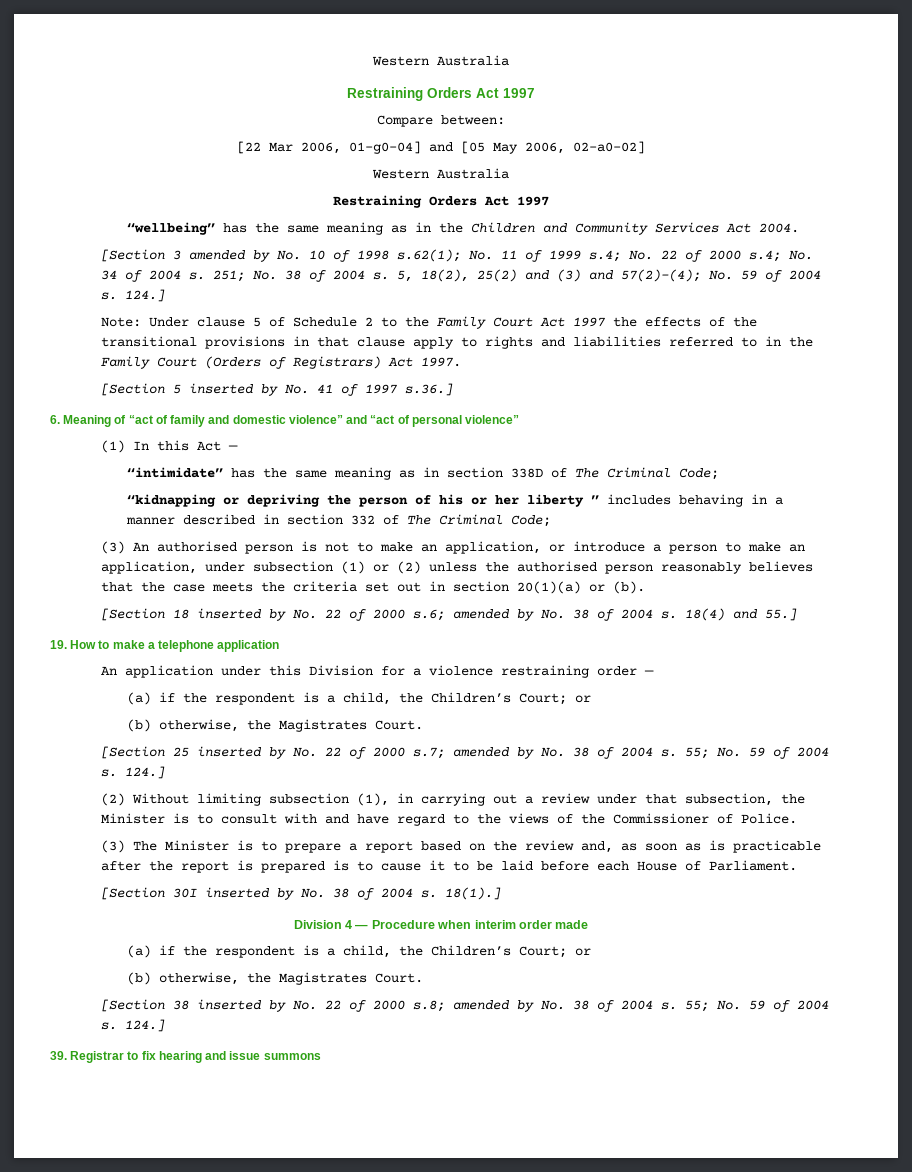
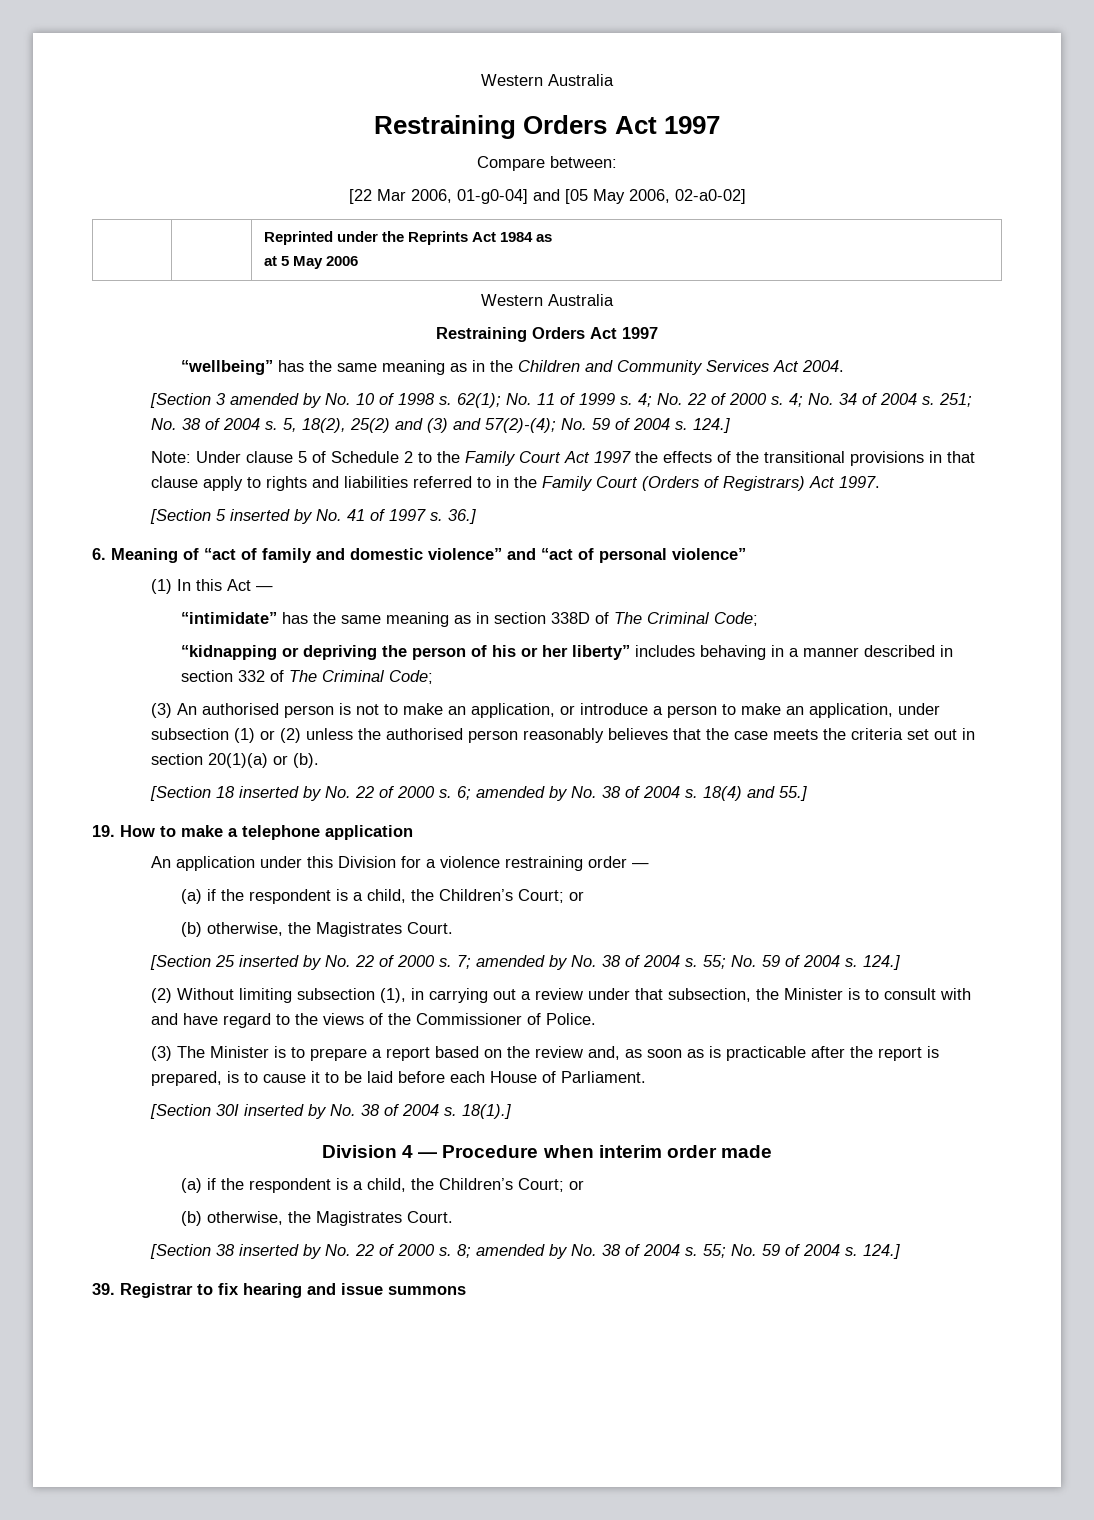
(645, 147) none -> [264,231,553,245] [264,256,359,269] // | | Reprinted under the Reprints Act 1984 as // at 5 May 2006
[397,249,462,262] s.62(1); -> [439,393,502,408] s. 62(1);
[589,250,782,262] s.4; No. 22 of 2000 s.4; -> [620,393,804,407] s. 4; No. 22 of 2000 s. 4;
[405,383,454,396] s.36.] -> [430,509,477,524] s. 36.]
[526,494,599,507] liberty ” -> [571,645,630,660] liberty”
[413,609,446,621] s.6; -> [439,786,472,800] s. 6;
[413,747,446,759] s.7; -> [439,955,472,969] s. 7;
[261,861,326,873] prepared -> [151,1071,223,1086] prepared,
[413,1000,446,1012] s.8; -> [439,1244,472,1258] s. 8;

